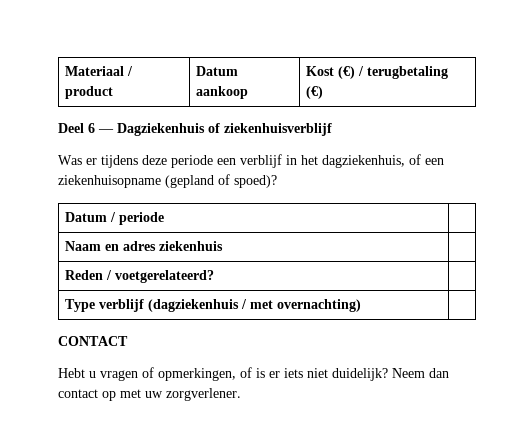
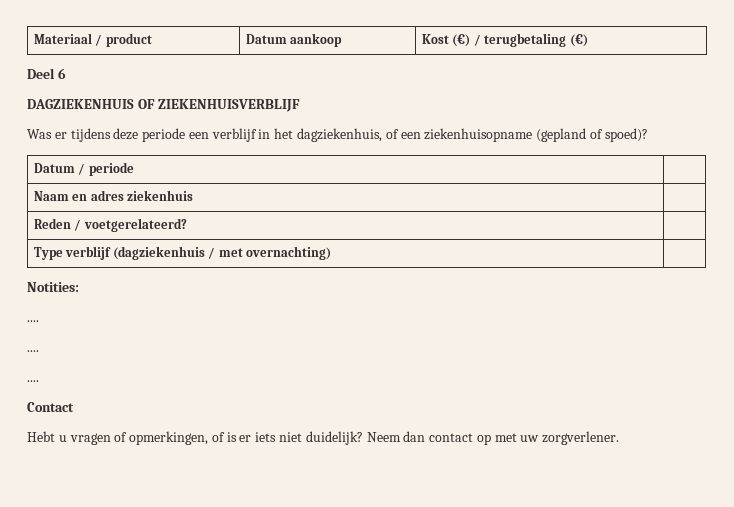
[98,123,332,136] — Dagziekenhuis of ziekenhuisverblijf -> [27,99,300,112] // DAGZIEKENHUIS OF ZIEKENHUISVERBLIJF
[58,336,128,346] CONTACT -> [27,282,79,292] [27,320,39,322] [27,350,39,352] [27,380,39,382] [27,402,74,412] Notities: // .... // .... // .... // Contact

